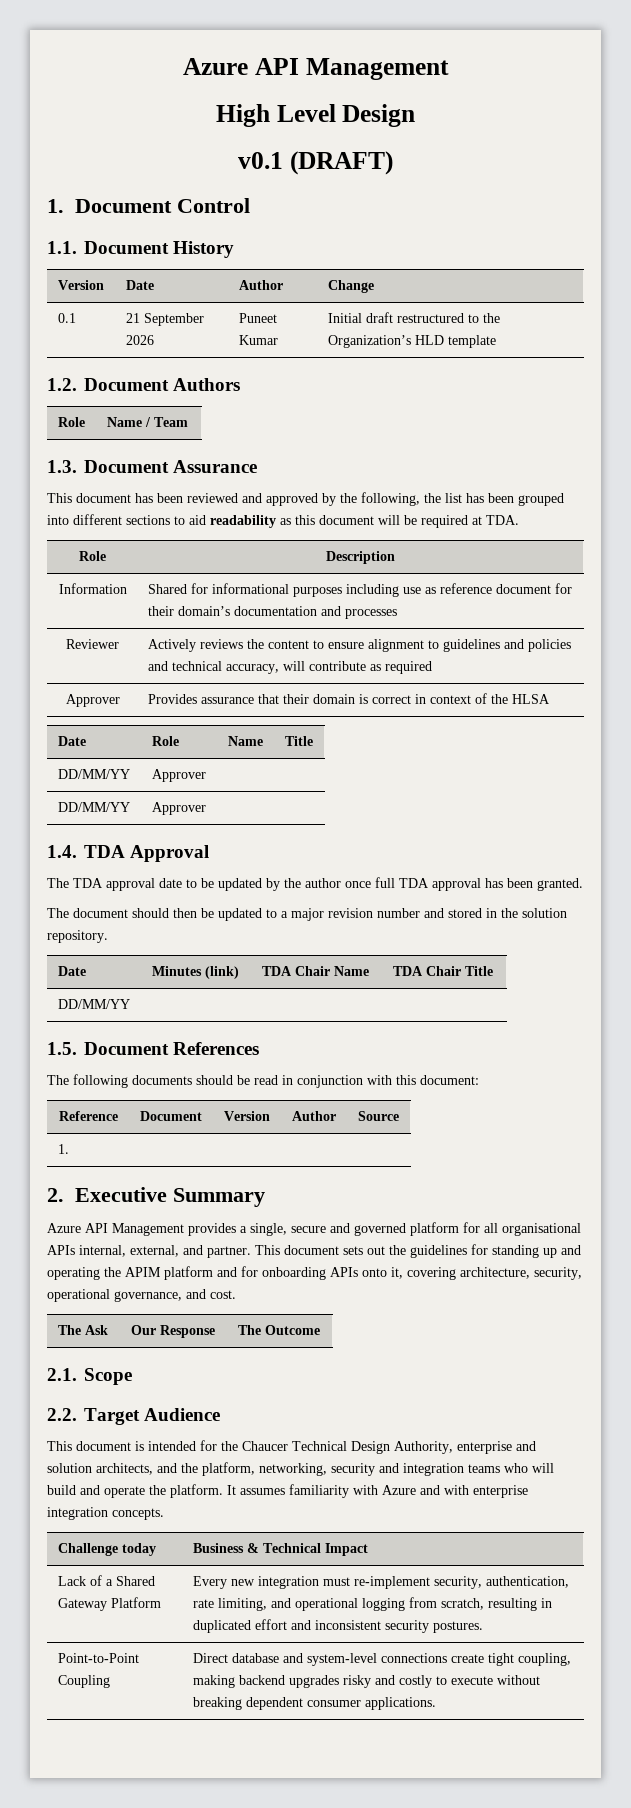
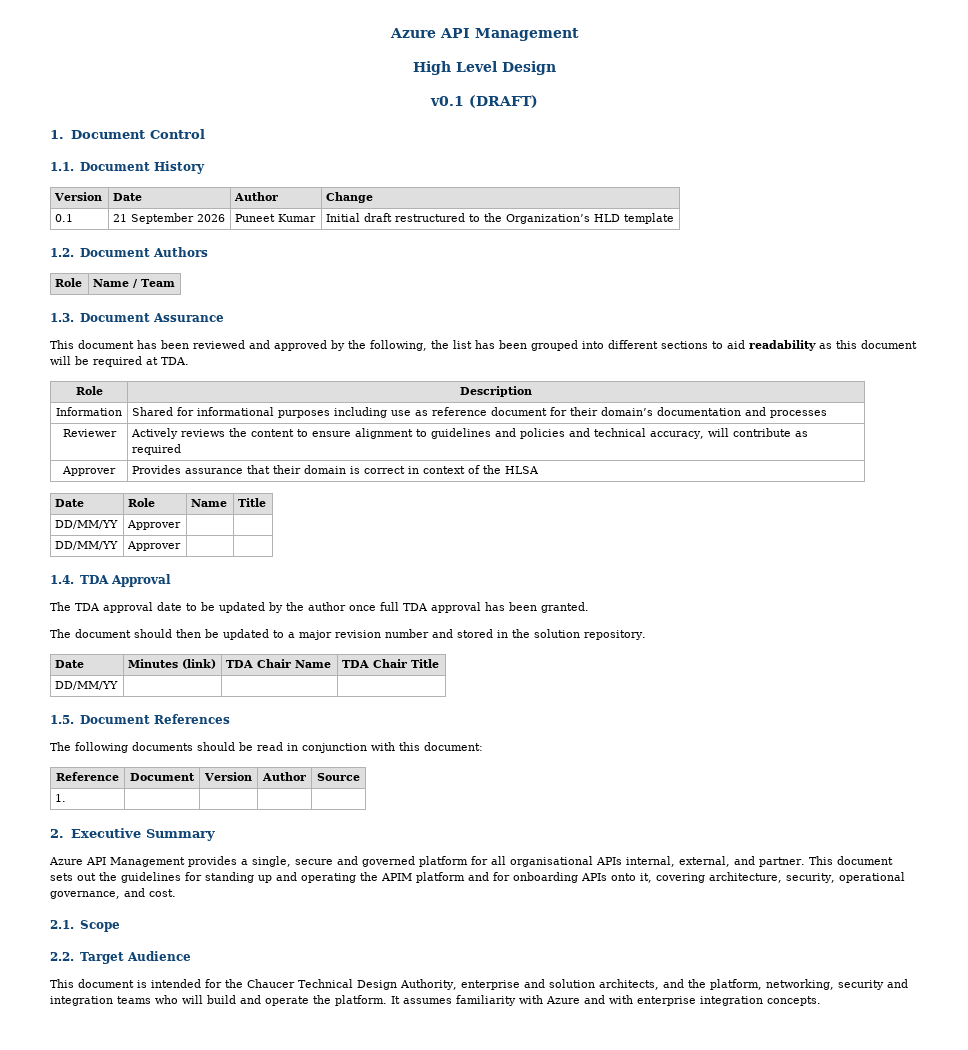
[57,1325,108,1335] [130,1325,215,1338] [237,1325,320,1335] // The Ask | Our Response | The Outcome -> (176, 893) none
[57,1543,156,1556] [192,1543,368,1556] [57,1575,155,1586] [57,1597,161,1611] [192,1576,569,1589] [192,1597,552,1611] [192,1619,483,1633] [57,1653,139,1663] [57,1675,110,1688] [192,1653,571,1666] [192,1675,540,1688] [192,1697,436,1710] // Challenge today | Business & Technical Impact // Lack of a Shared Gateway Platform | Every new integration must re-implement security, authentication, rate limiting, and operational logging from scratch, resulting in duplicated effort and inconsistent security postures. // Point-to-Point Coupling | Direct database and system-level connections create tight coupling, making backend upgrades risky and costly to execute without breaking dependent consumer applications. -> (821, 1001) none

